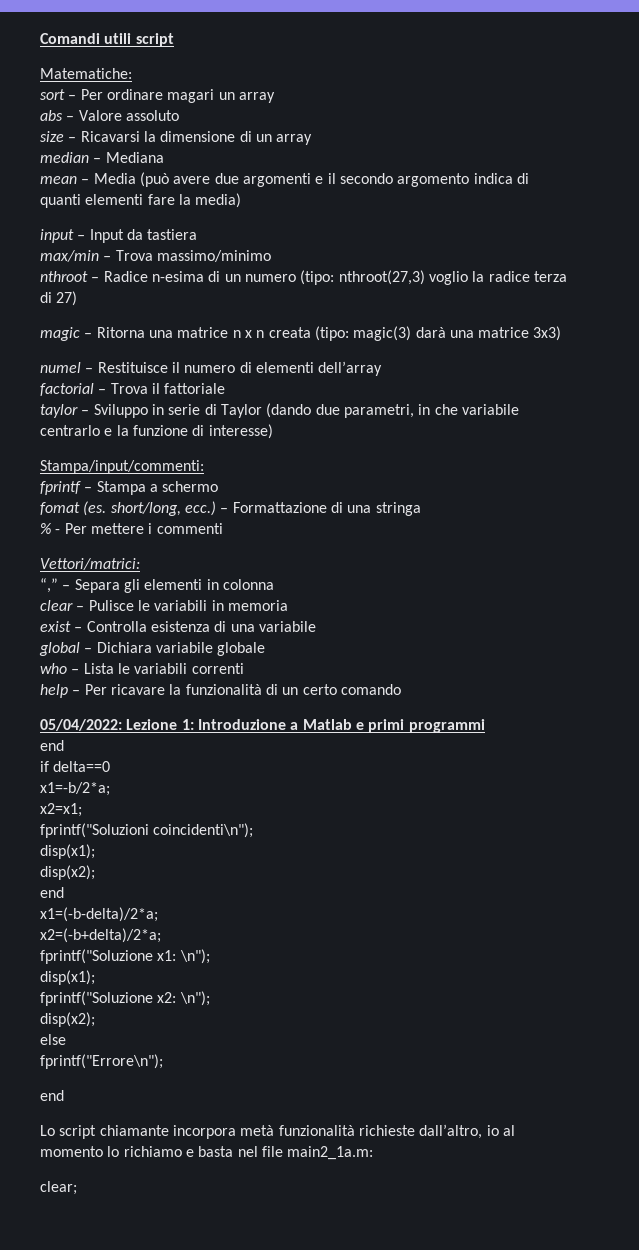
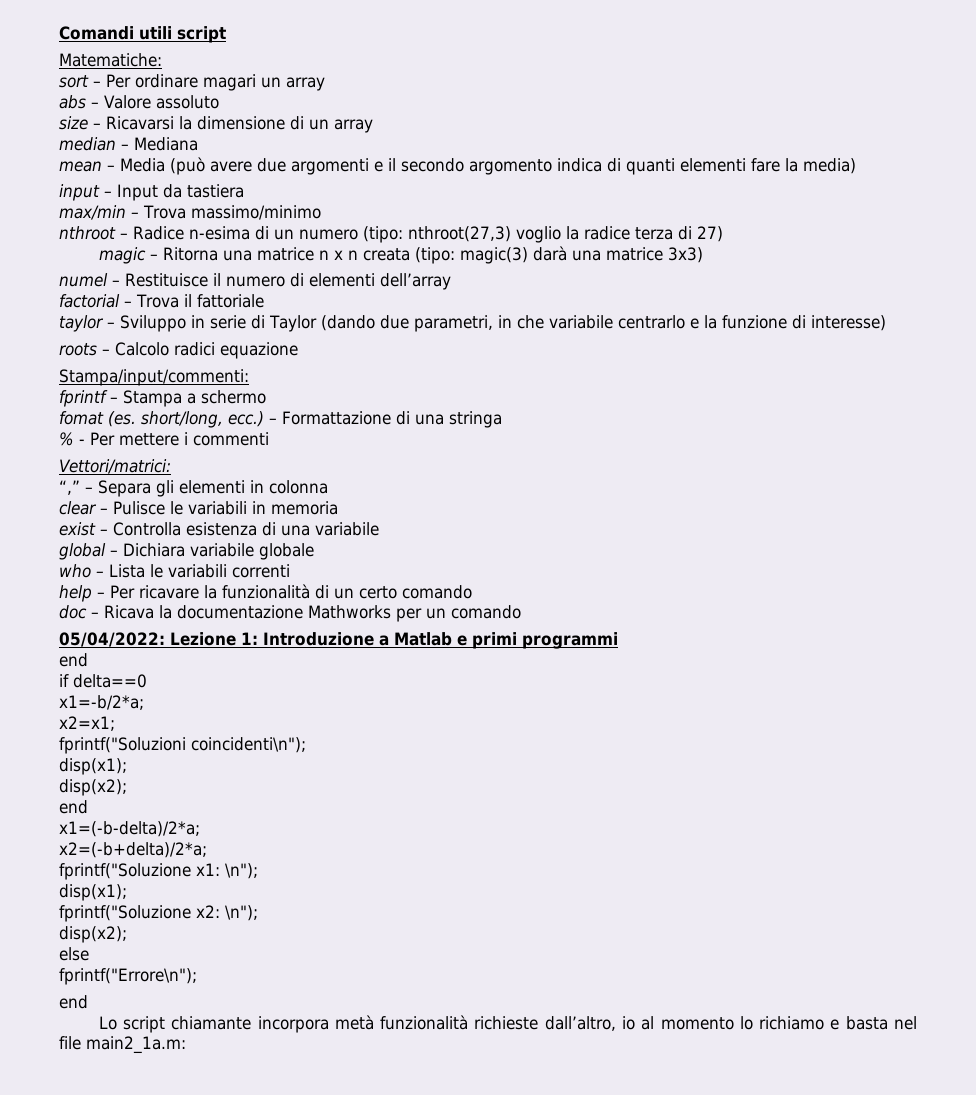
(273, 431) none -> [59,342,298,359] // roots – Calcolo radici equazione
(401, 689) none -> [59,605,521,622] // doc – Ricava la documentazione Mathworks per un comando
[40,1181,77,1195] // clear; -> (186, 1045) none

